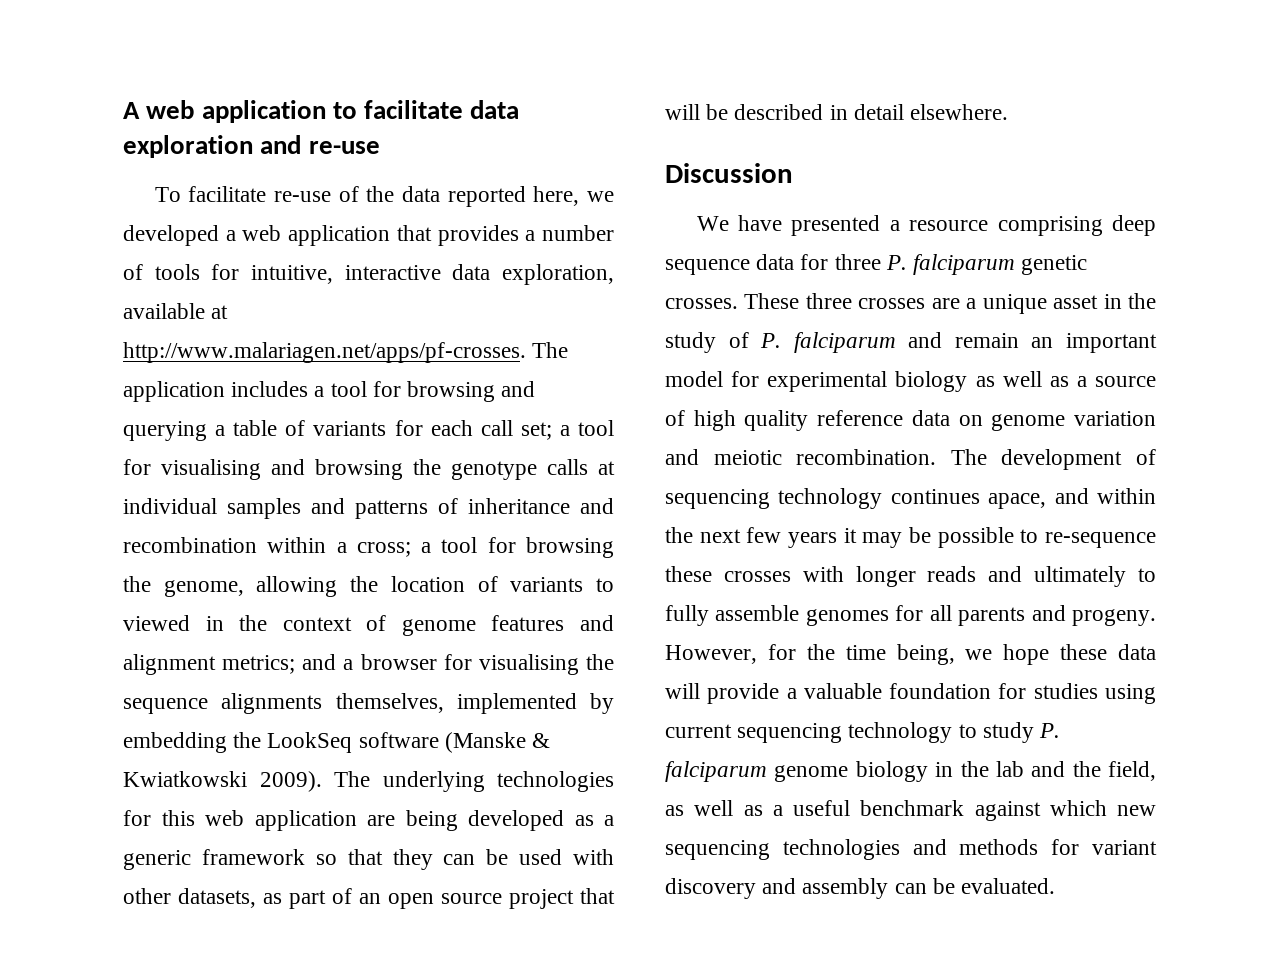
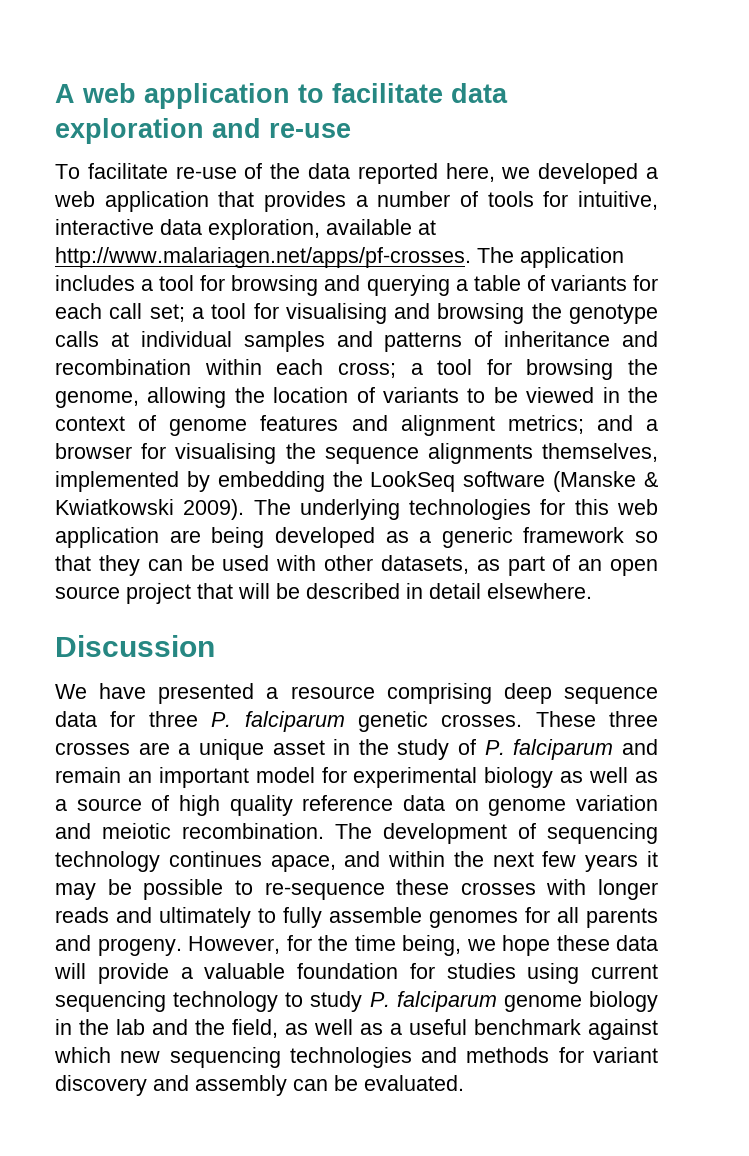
[336,542,347,553] a -> [276,359,324,375] each
(614, 585) none -> [493,387,518,403] be

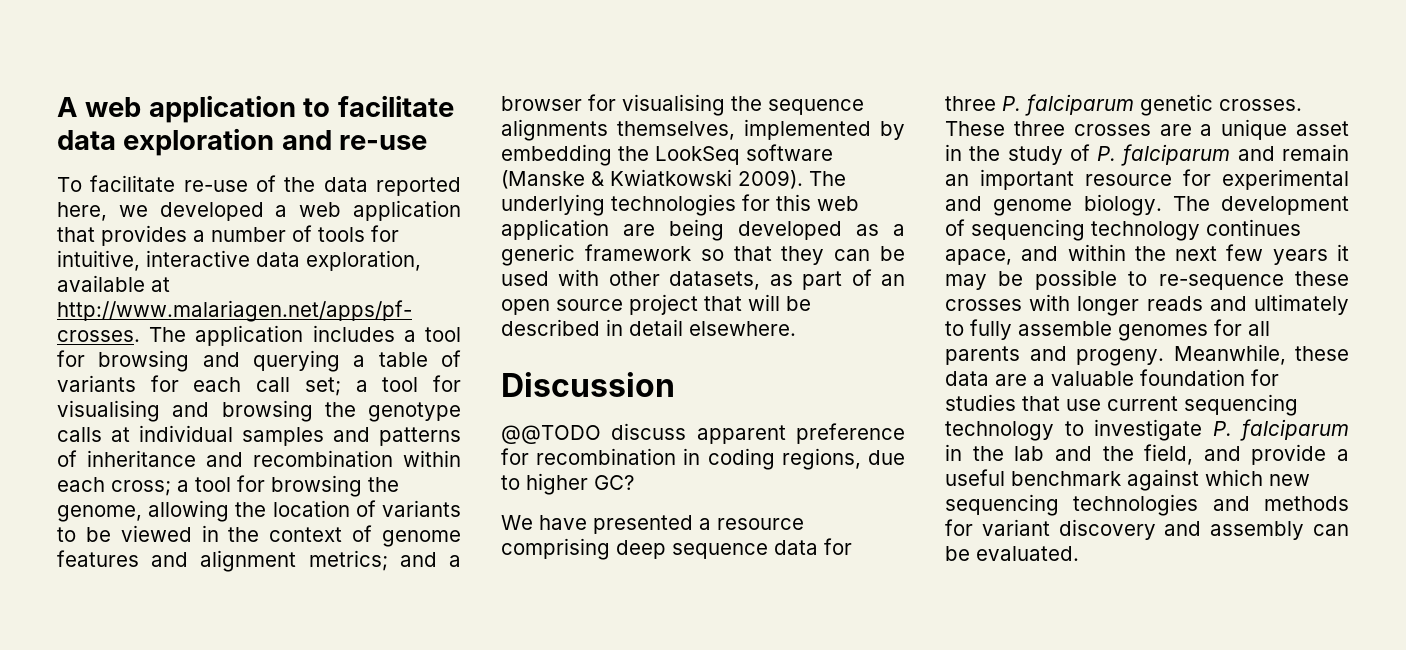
(215, 646) none -> [501,423,905,444] [501,448,905,470] [501,473,634,495] // @@TODO discuss apparent preference for recombination in coding regions, due to higher GC?
[255,767,315,783] model -> [1085,174,1172,186] resource
[484,767,659,788] [55,795,658,816] [55,823,324,839] biology as well as a source of high quality reference data on genome variation and meiotic recombination. -> [945,194,1162,216] and genome biology.
[188,935,658,956] [54,963,169,984] However, for the time being, we hope these data will provide -> [1173,344,1349,365] [945,371,1027,386] Meanwhile, these data are
[527,963,580,984] using -> [1022,396,1101,411] that use
[310,991,658,1012] study P. falciparum genome biology -> [1094,419,1349,441] investigate P. falciparum
[285,1019,383,1035] as well as -> [1203,444,1327,465] and provide

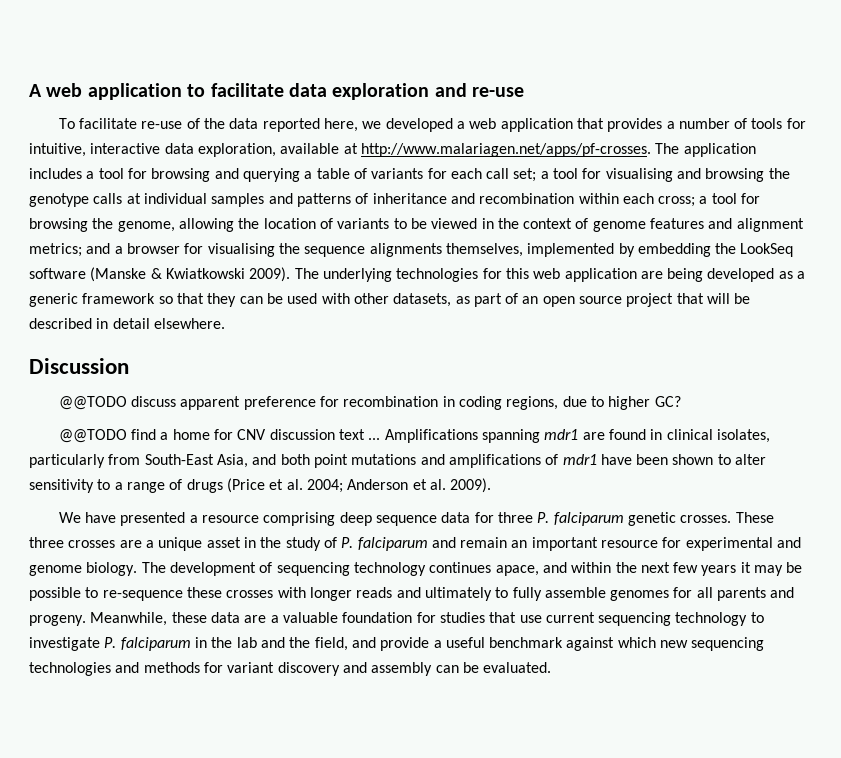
(634, 482) none -> [58,429,770,443] [29,454,767,468] [29,478,492,493] // @@TODO find a home for CNV discussion text ... Amplifications spanning mdr1 are found in clinical isolates, particularly from South-East Asia, and both point mutations and amplifications of mdr1 have been shown to alter sensitivity to a range of drugs (Price et al. 2004; Anderson et al. 2009).

